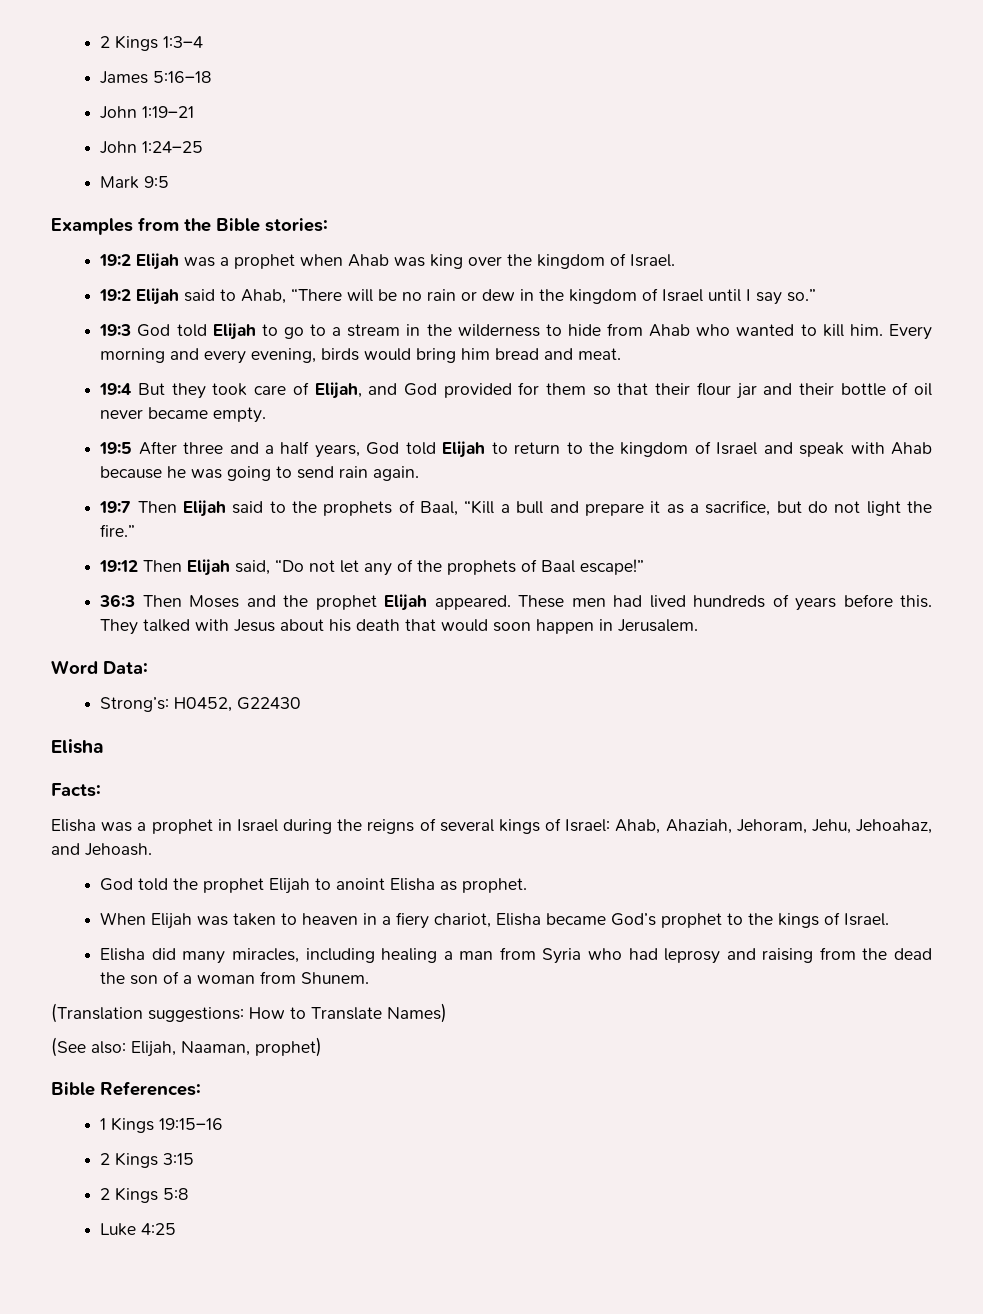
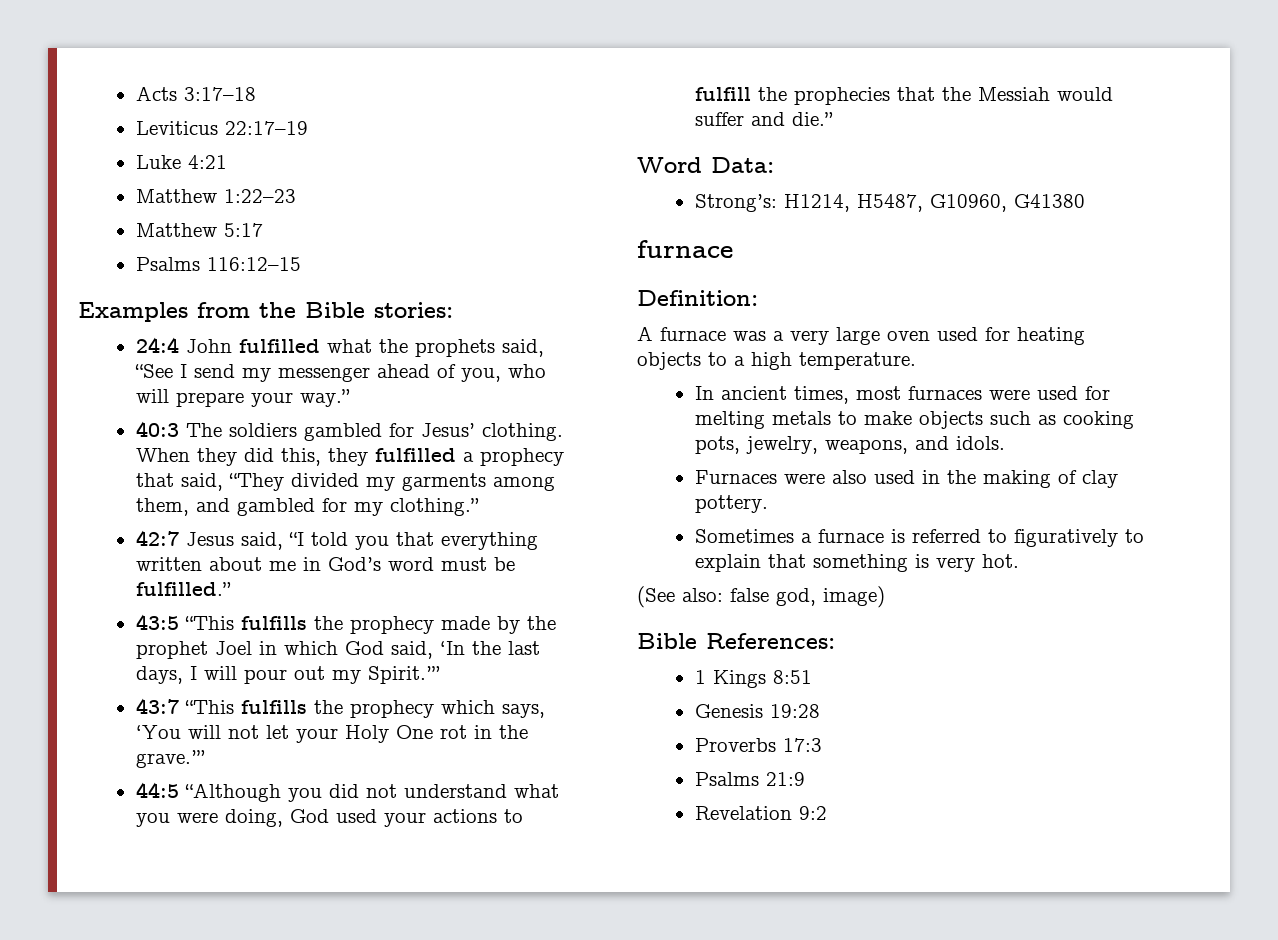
[100,35,204,51] [100,71,213,84] [100,106,195,119] [100,141,204,154] [100,176,170,189] 2 Kings 1:3–4 // James 5:16–18 // John 1:19–21 // John 1:24–25 // Mark 9:5 -> [135,86,256,101] [135,121,308,135] [135,155,227,169] [135,189,296,203] [135,223,263,237] [135,257,301,271] Acts 3:17–18 // Leviticus 22:17–19 // Luke 4:21 // Matthew 1:22–23 // Matthew 5:17 // Psalms 116:12–15
[99,253,676,270] [99,288,817,305] [99,323,933,340] [100,348,622,364] [99,382,932,399] [100,407,267,423] [99,441,932,458] [100,466,420,481] [99,500,932,517] [100,524,136,537] [99,559,645,576] [99,594,933,611] [100,619,699,635] [51,660,148,674] [100,697,302,712] [51,739,103,754] [51,783,101,797] [51,818,932,834] [51,843,152,856] [100,878,528,894] [100,912,890,929] [100,947,933,964] [100,971,370,985] [51,1003,447,1023] 19:2 Elijah was a prophet when Ahab was king over the kingdom of Israel. // 19:2 Elijah said to Ahab, “There will be no rain or dew in the kingdom of Israel until I say so.” // 19:3 God told Elijah to go to a stream in the wilderness to hide from Ahab who wanted to kill him. Every morning and every evening, birds would bring him bread and meat. // 19:4 But they took care of Elijah, and God provided for them so that their flour jar and their bottle of oil never became empty. // 19:5 After three and a half years, God told Elijah to return to the kingdom of Israel and speak with Ahab because he was going to send rain again. // 19:7 Then Elijah said to the prophets of Baal, “Kill a bull and prepare it as a sacrifice, but do not light the fire.” // 19:12 Then Elijah said, “Do not let any of the prophets of Baal escape!” // 36:3 Then Moses and the prophet Elijah appeared. These men had lived hundreds of years before this. They talked with Jesus about his death that would soon happen in Jerusalem. // Word Data: // Strong’s: H0452, G22430 // Elisha // Facts: // Elisha was a prophet in Israel during the reigns of several kings of Israel: Ahab, Ahaziah, Jehoram, Jehu, Jehoahaz, and Jehoash. // God told the prophet Elijah to anoint Elisha as prophet. // When Elijah was taken to heaven in a fiery chariot, Elisha became God’s prophet to the kings of Israel. // Elisha did many miracles, including healing a man from Syria who had leprosy and raising from the dead the son of a woman from Shunem. // (Translation suggestions: How to Translate Names) -> [135,337,544,357] [134,364,546,382] [135,389,350,407] [135,421,563,441] [135,448,564,466] [135,473,555,491] [135,498,479,516] [135,530,538,550] [135,557,515,571] [135,582,231,596] [135,614,556,634] [135,641,540,659] [135,666,440,684] [135,698,545,718] [135,725,528,743] [135,750,205,768] [135,782,559,802] [135,809,523,827] [694,87,1113,105] [694,112,833,126] [637,157,774,173] [694,194,1085,212] [637,240,733,258] [637,290,758,306] [637,326,1085,345] [637,352,916,370] [694,386,1110,404] [694,411,1134,429] [694,436,1005,454] [694,470,1118,488] [694,495,768,513] [694,529,1144,547] [694,554,1019,572] 24:4 John fulfilled what the prophets said, “See I send my messenger ahead of you, who will prepare your way.” // 40:3 The soldiers gambled for Jesus’ clothing. When they did this, they fulfilled a prophecy that said, “They divided my garments among them, and gambled for my clothing.” // 42:7 Jesus said, “I told you that everything written about me in God’s word must be fulfilled.” // 43:5 “This fulfills the prophecy made by the prophet Joel in which God said, ‘In the last days, I will pour out my Spirit.’” // 43:7 “This fulfills the prophecy which says, ‘You will not let your Holy One rot in the grave.’” // 44:5 “Although you did not understand what you were doing, God used your actions to fulfill the prophecies that the Messiah would suffer and die.” // Word Data: // Strong’s: H1214, H5487, G10960, G41380 // furnace // Definition: // A furnace was a very large oven used for heating objects to a high temperature. // In ancient times, most furnaces were used for melting metals to make objects such as cooking pots, jewelry, weapons, and idols. // Furnaces were also used in the making of clay pottery. // Sometimes a furnace is referred to figuratively to explain that something is very hot.
[131,1037,322,1057] Elijah, Naaman, prophet) -> [730,586,885,608] false god, image)
[159,1118,224,1130] [100,1152,195,1168] [100,1187,190,1203] [100,1223,177,1236] 19:15–16 // 2 Kings 3:15 // 2 Kings 5:8 // Luke 4:25 -> [772,670,812,684] [694,704,820,718] [694,738,822,752] [694,772,805,786] [694,806,827,820] 8:51 // Genesis 19:28 // Proverbs 17:3 // Psalms 21:9 // Revelation 9:2

